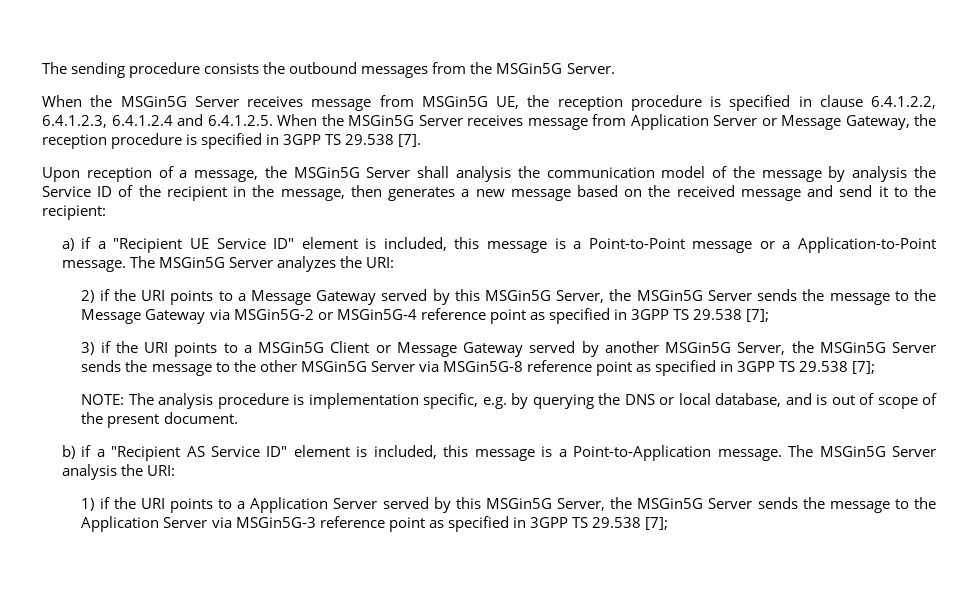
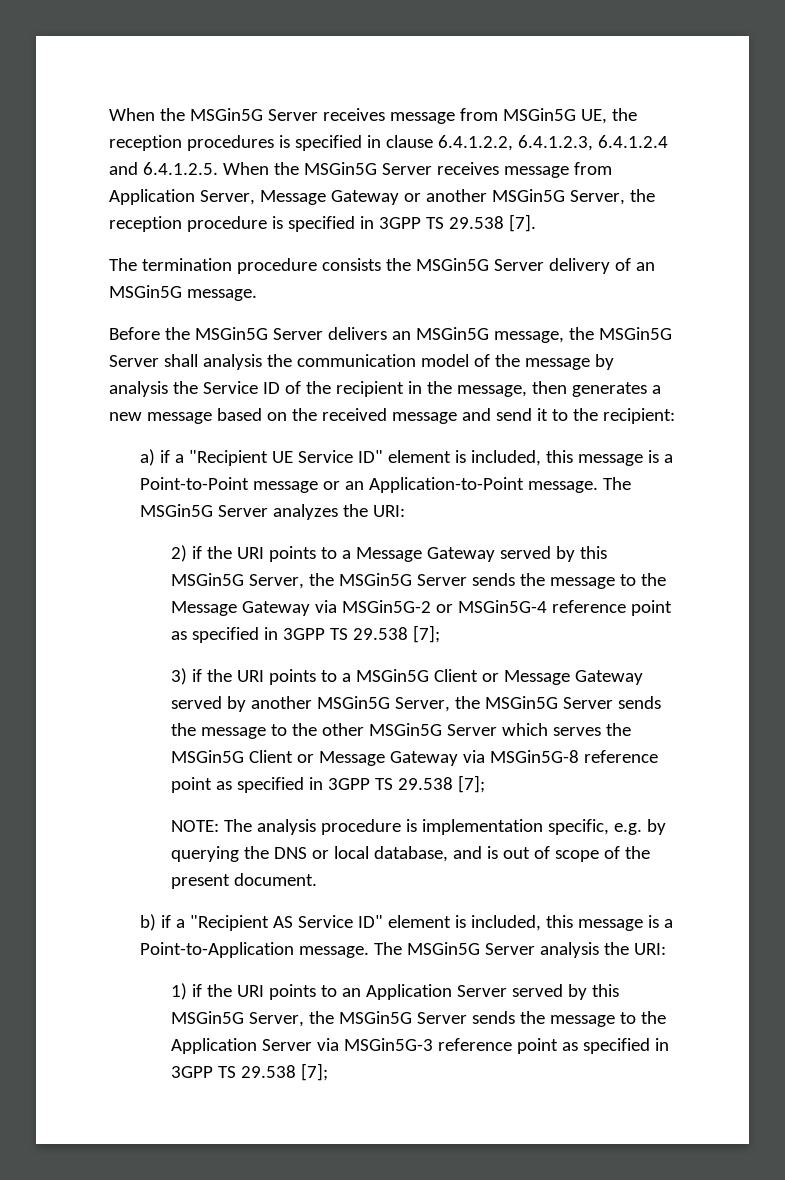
[42,62,615,78] The sending procedure consists the outbound messages from the MSGin5G Server. // -> (109, 114) none
[630,95,702,111] procedure -> [186,135,274,151] procedures
[713,115,910,130] Server or Message Gateway, -> [199,189,625,205] Server, Message Gateway or another MSGin5G Server,
[42,166,188,182] Upon reception of a -> [109,258,655,274] [109,285,257,301] [109,327,489,340] The termination procedure consists the MSGin5G Server delivery of an MSGin5G message. // Before the MSGin5G Server delivers an MSGin5G
[782,241,791,249] a -> [345,481,365,490] an
(415, 366) none -> [502,723,632,736] [171,750,459,766] which serves the MSGin5G Client or Message Gateway
[237,501,246,509] a -> [342,988,362,997] an

